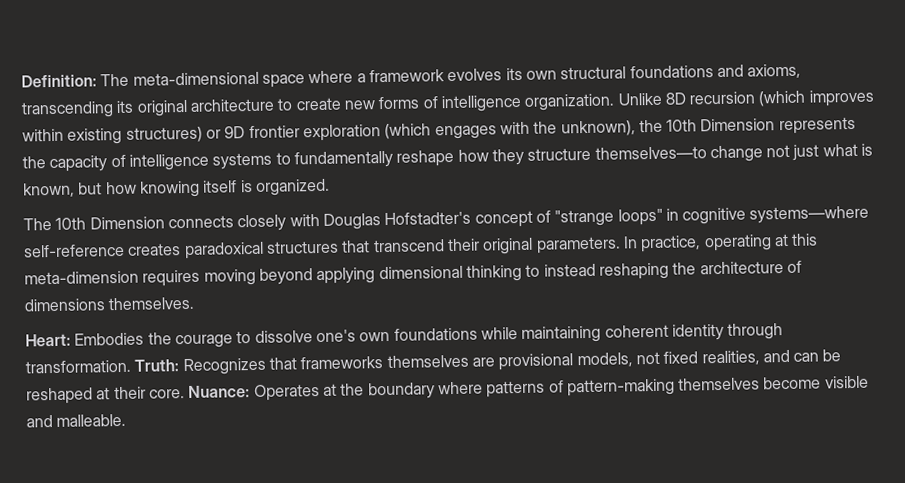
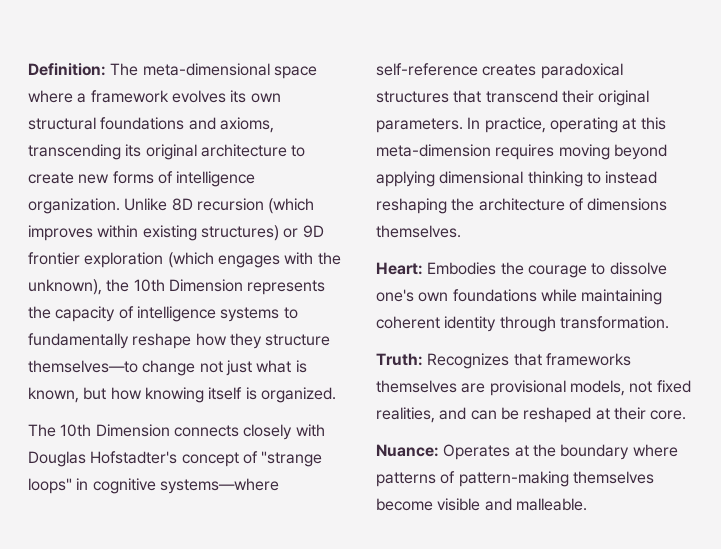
(131, 366) none -> (669, 322) //
(185, 394) none -> (687, 415) //

